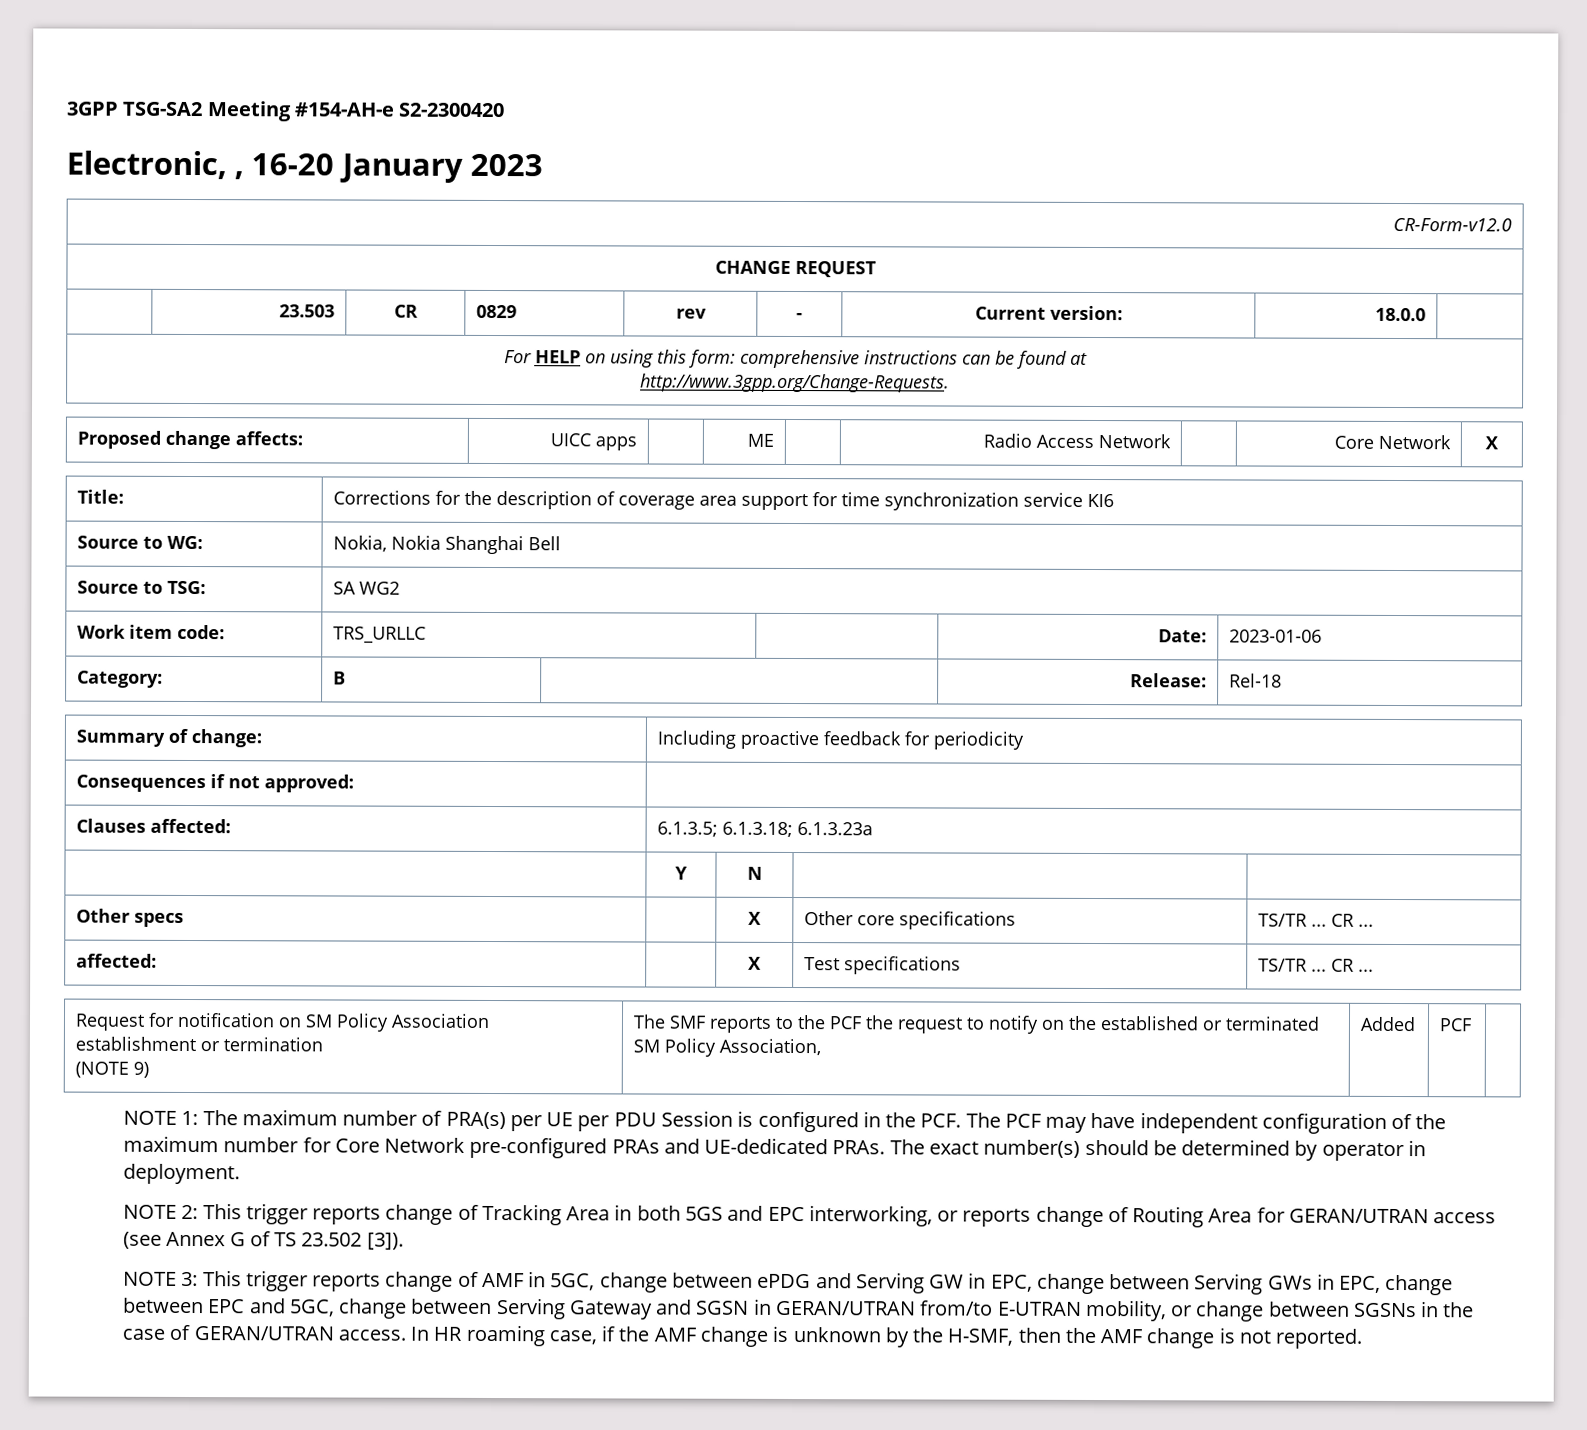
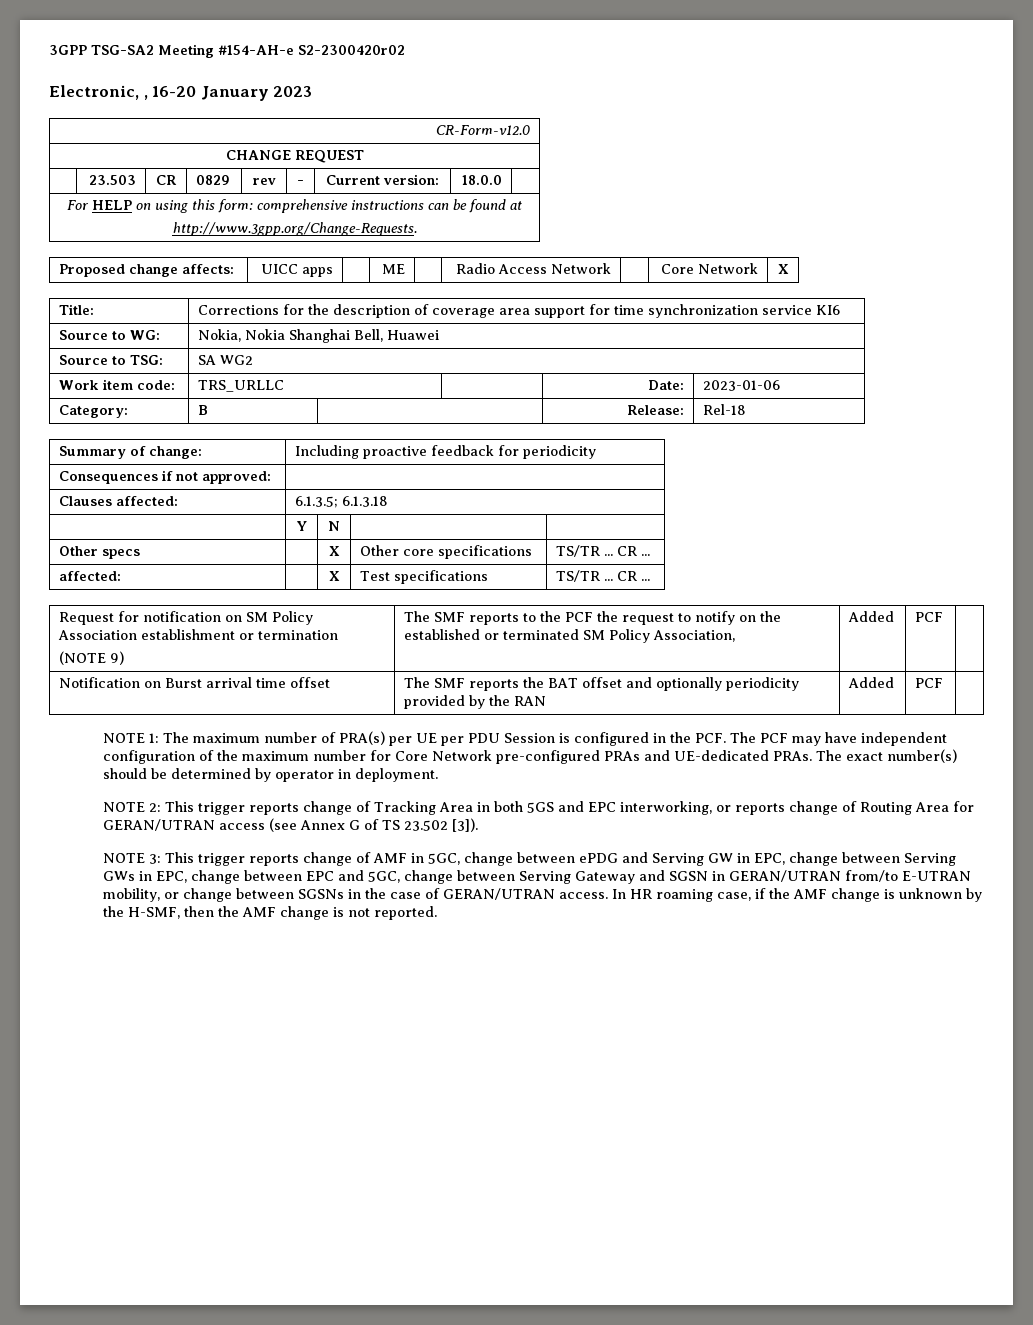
[398,102,506,118] S2-2300420 -> [298,45,405,55] S2-2300420r02
[528,536,562,551] Bell -> [354,329,440,342] Bell, Huawei
[722,821,874,838] 6.1.3.18; 6.1.3.23a -> [342,496,389,507] 6.1.3.18
(1472, 1025) none -> [59,677,331,688] [404,677,800,691] [404,695,547,709] [848,677,895,688] [915,678,944,688] // Notification on Burst arrival time offset | The SMF reports the BAT offset and optionally periodicity provided by the RAN | Added | PCF |

